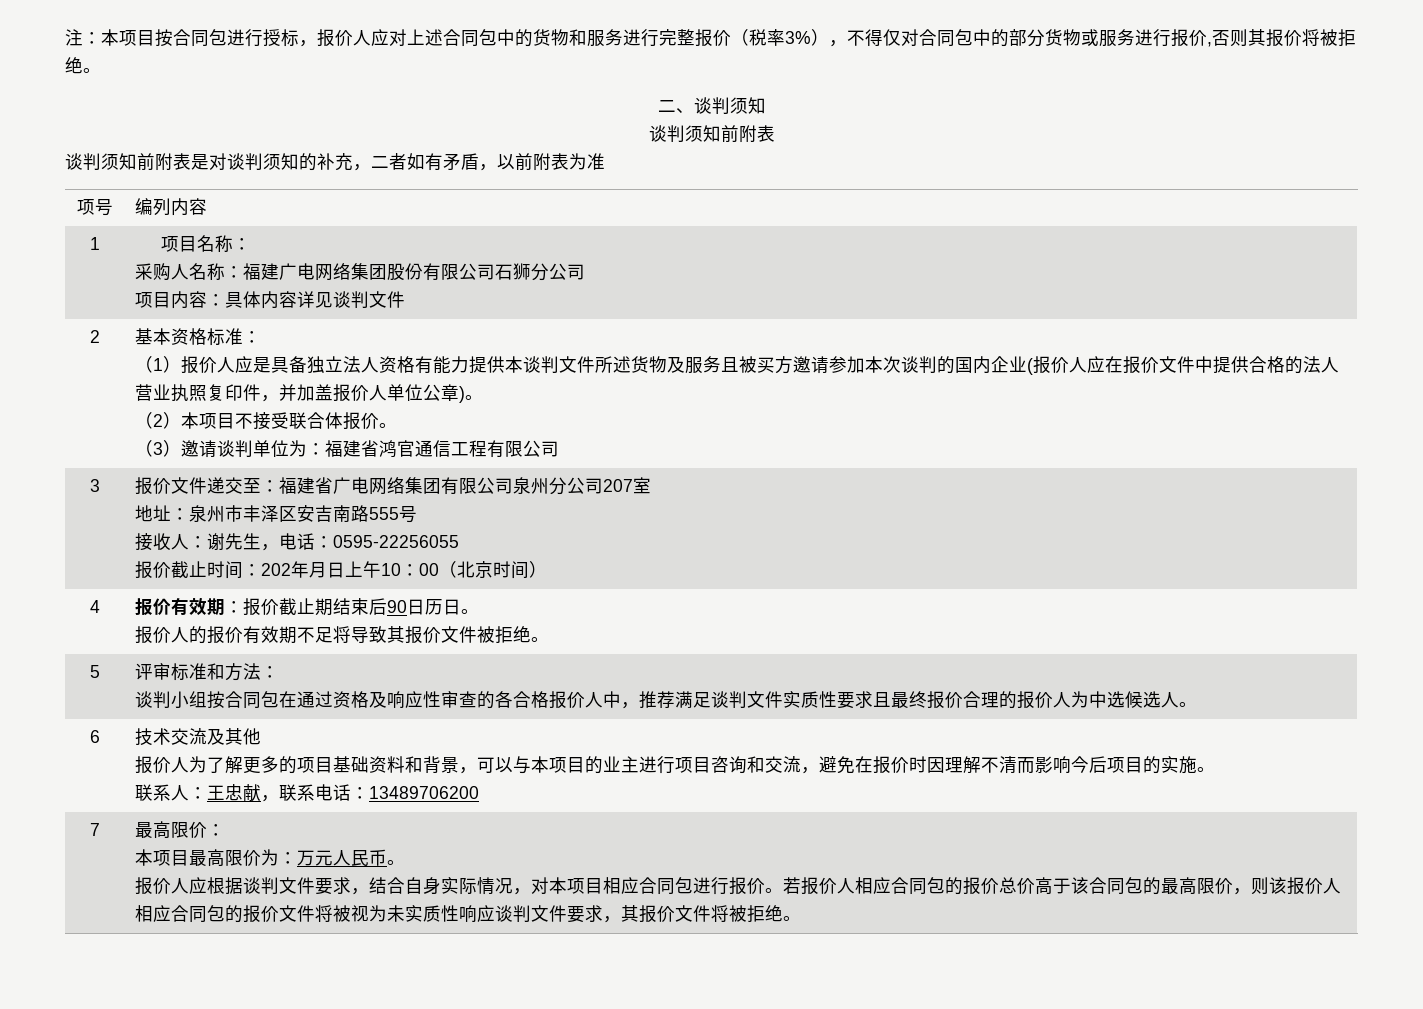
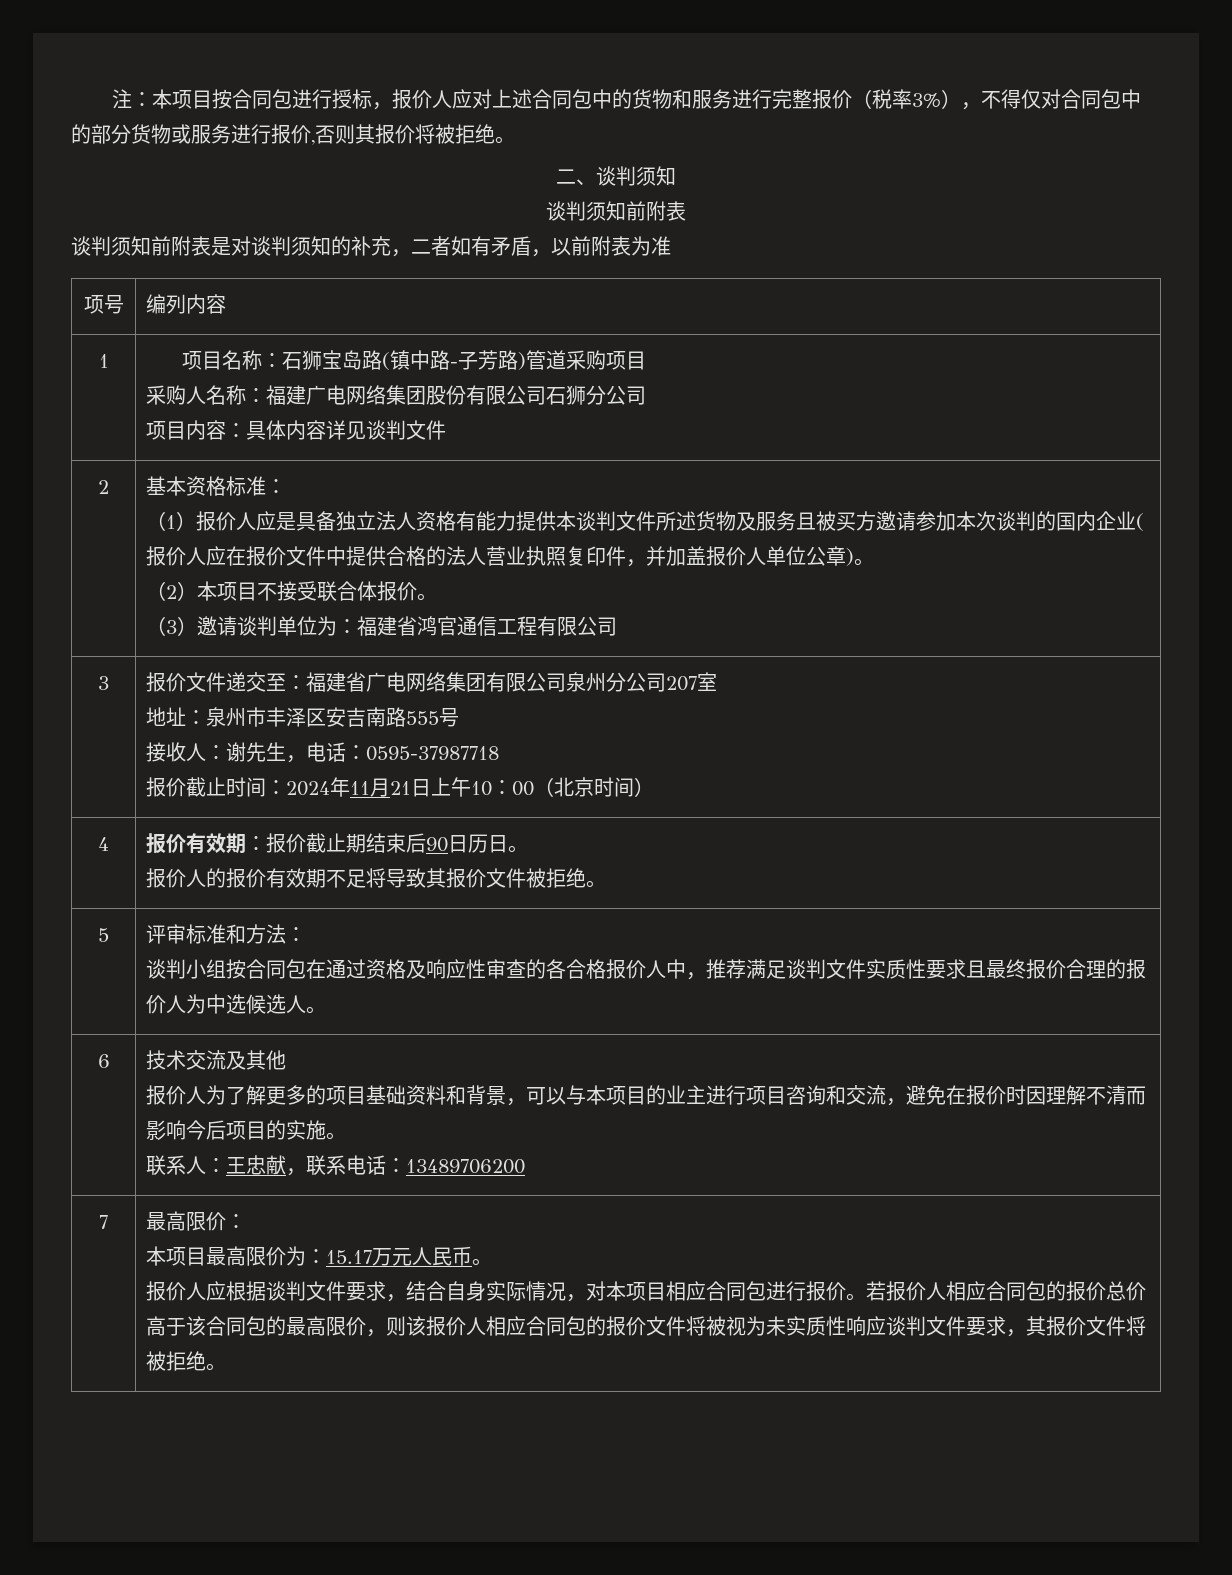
(252, 244) none -> [281,350,646,370] 石狮宝岛路(镇中路-子芳路)管道采购项目
[332,535,459,548] 0595-22256055 -> [366,746,500,761] 0595-37987718
[260,561,327,578] 202年月 -> [286,777,412,797] 2024年11月21
(297, 858) none -> [326,1250,373,1264] 15.17

